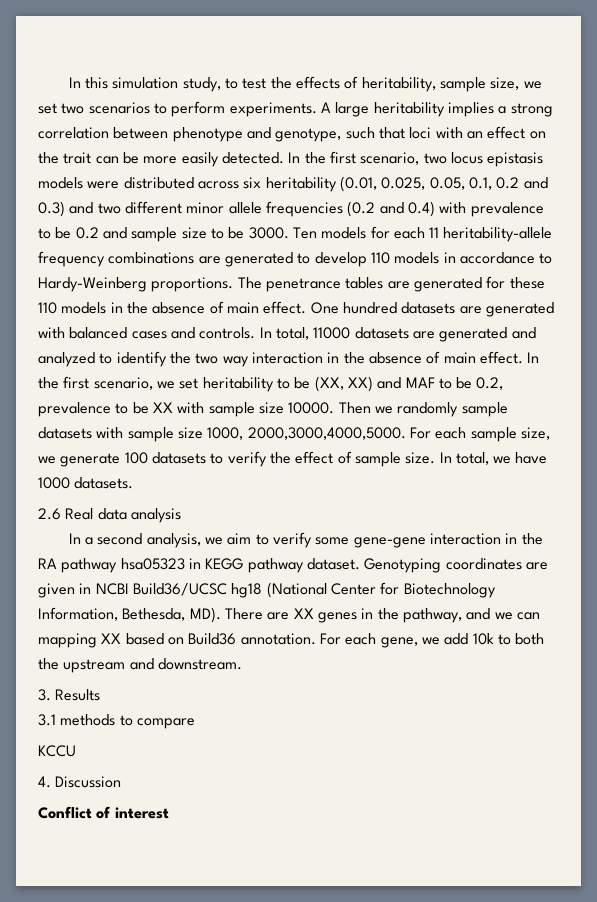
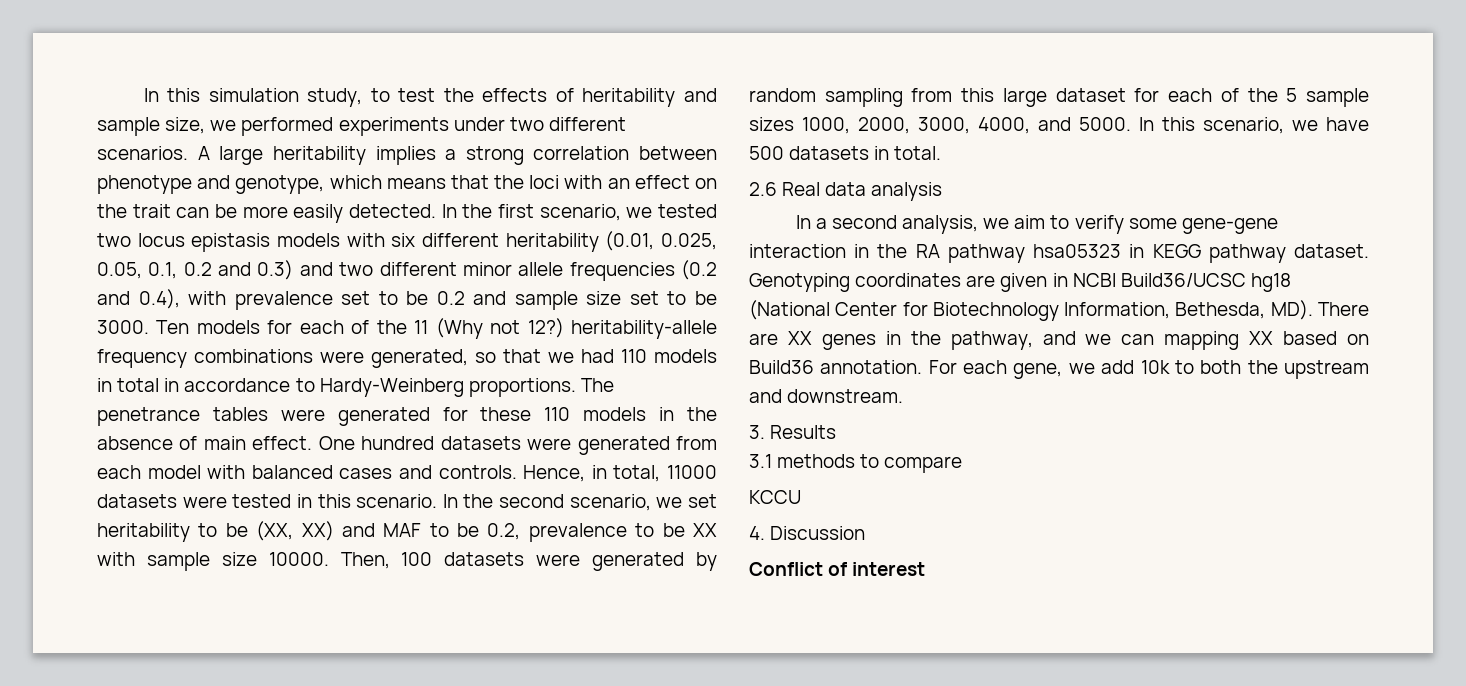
[361,77,542,92] [38,101,317,117] heritability, sample size, we set two scenarios to perform experiments. -> [582,88,717,107] [97,117,626,136] [97,146,188,160] heritability and sample size, we performed experiments under two different scenarios.
[345,127,405,139] such that -> [329,175,525,189] which means that the
(420, 158) none -> [626,204,717,218] we tested
[87,177,262,189] were distributed across six -> [346,233,500,247] with six different
[407,201,435,217] 0.4) -> [138,289,180,309] 0.4),
(544, 209) none -> [341,291,371,305] set
(207, 233) none -> [629,291,659,305] set
[429,227,553,242] [38,251,456,267] 11 heritability-allele frequency combinations are generated to develop 110 models in -> [351,318,717,339] [97,349,717,368] [97,378,180,392] of the 11 (Why not 12?) heritability-allele frequency combinations were generated, so that we had 110 models in total in
[387,281,410,289] are -> [280,409,325,421] were
[459,302,554,317] are generated -> [527,436,718,455] [97,465,201,479] were generated from each model
[259,327,272,338] In -> [523,465,607,482] Hence, in
[412,327,536,342] [38,351,540,367] [38,376,90,389] are generated and analyzed to identify the two way interaction in the absence of main effect. In the first -> [182,494,565,508] were tested in this scenario. In the second
[338,402,508,417] [38,427,550,442] [38,451,548,467] [38,477,134,489] Then we randomly sample datasets with sample size 1000, 2000,3000,4000,5000. For each sample size, we generate 100 datasets to verify the effect of sample size. In total, we have 1000 datasets. -> [340,552,718,571] [749,88,1369,107] [749,117,1369,134] [749,146,942,160] Then, 100 datasets were generated by random sampling from this large dataset for each of the 5 sample sizes 1000, 2000, 3000, 4000, and 5000. In this scenario, we have 500 datasets in total.

